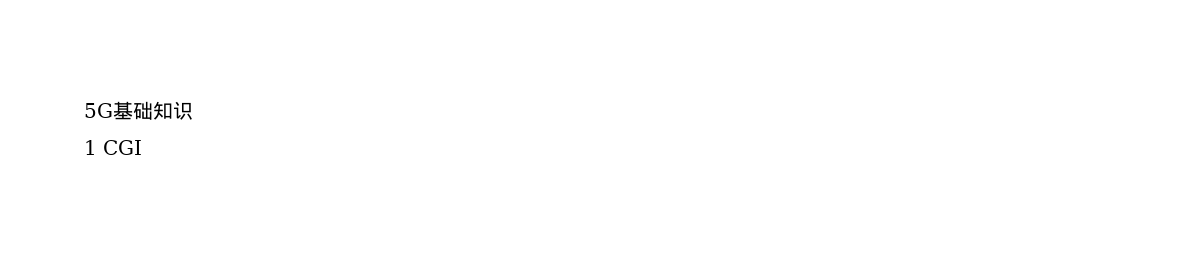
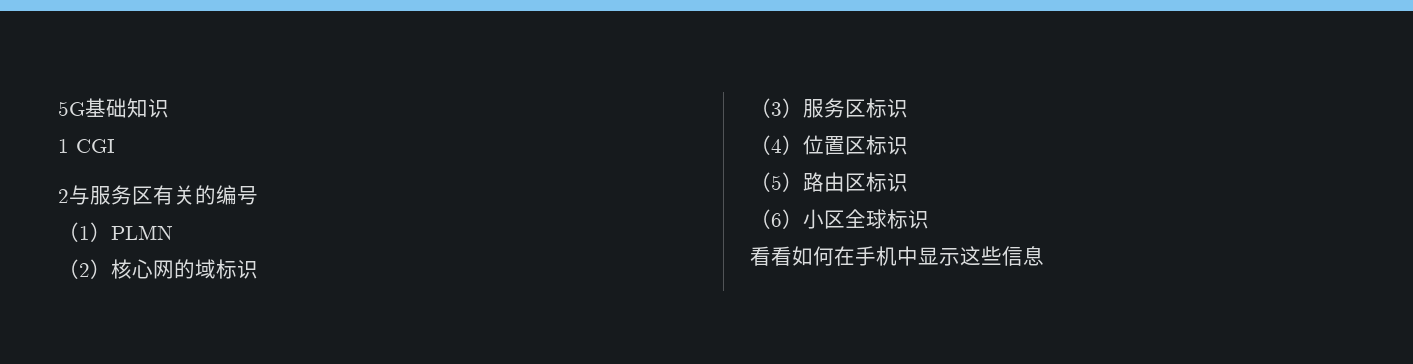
(142, 147) none -> [58,185,258,205] [58,222,173,242] [58,259,258,279] [750,98,908,118] [750,135,908,155] [750,172,908,192] [750,209,929,229] [750,246,1044,266] // 2与服务区有关的编号 // （1）PLMN // （2）核心网的域标识 // （3）服务区标识 // （4）位置区标识 // （5）路由区标识 // （6）小区全球标识 // 看看如何在手机中显示这些信息

